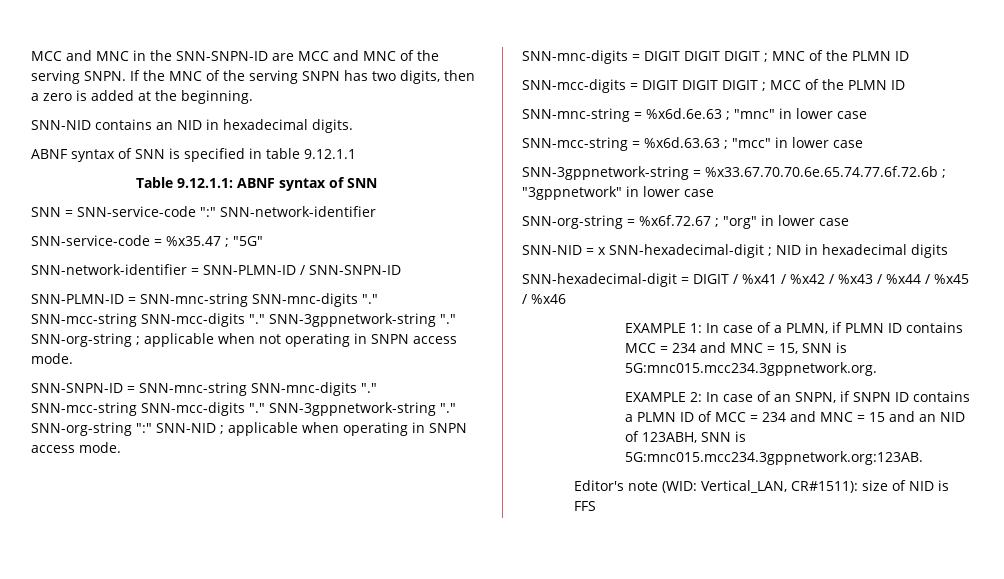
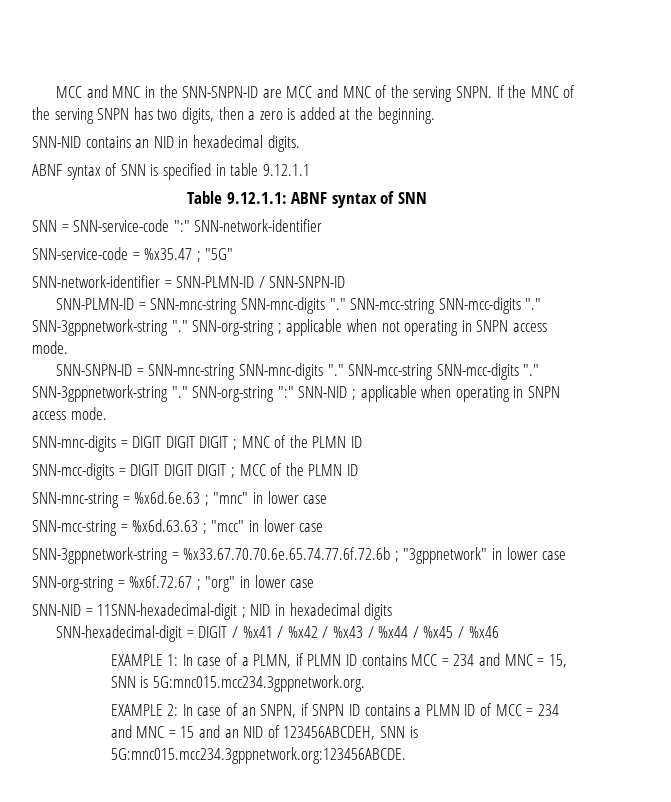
[598,244,764,258] x SNN-hexadecimal-digit -> [97,603,238,620] 11SNN-hexadecimal-digit
[642,431,747,443] [625,451,924,465] [573,480,949,493] [573,501,596,511] 123ABH, SNN is 5G:mnc015.mcc234.3gppnetwork.org:123AB. // Editor's note (WID: Vertical_LAN, CR#1511): size of NID is FFS -> [283,726,418,740] [110,747,406,764] 123456ABCDEH, SNN is 5G:mnc015.mcc234.3gppnetwork.org:123456ABCDE.

